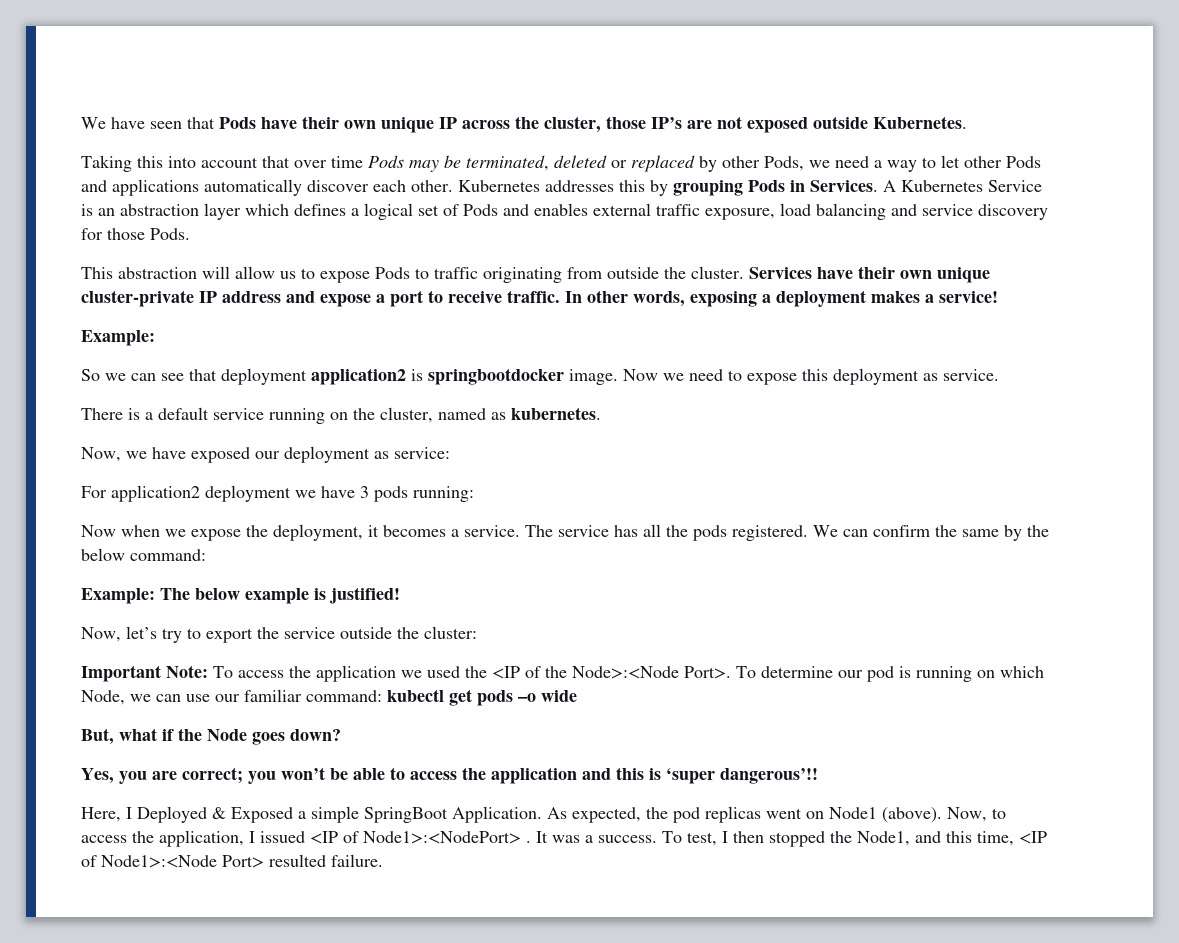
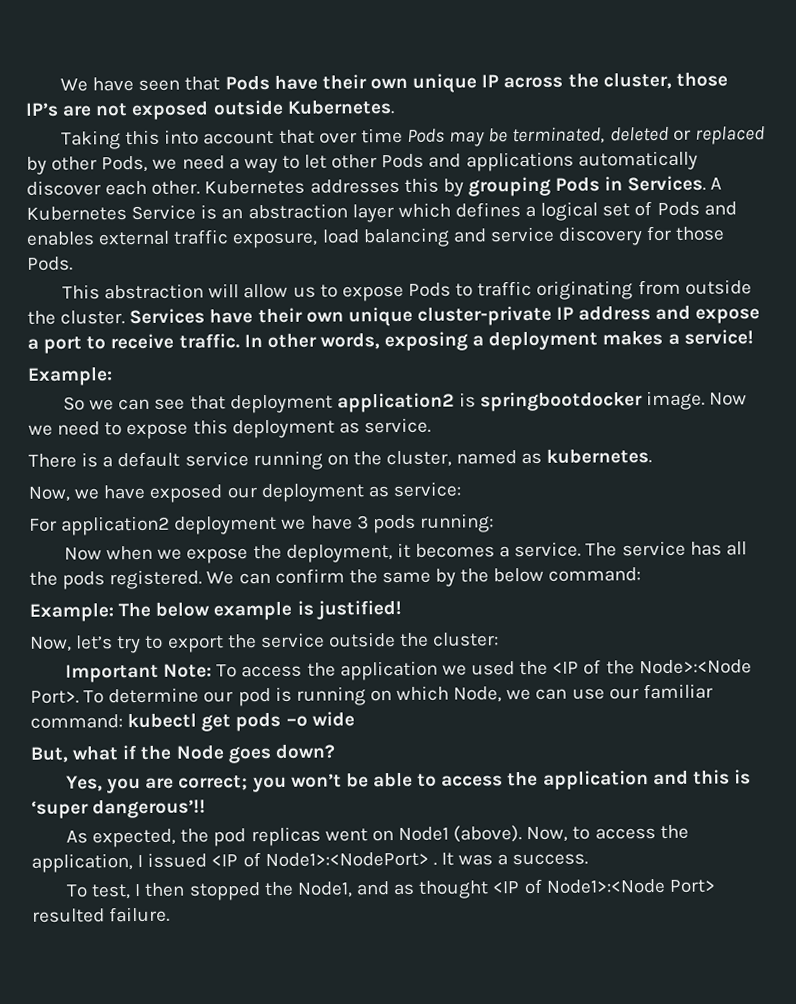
[81,806,542,823] Here, I Deployed & Exposed a simple SpringBoot Application. -> (207, 808) none
(657, 839) none -> (589, 859) //
[946,831,1014,846] this time, -> [393,880,490,899] as thought

